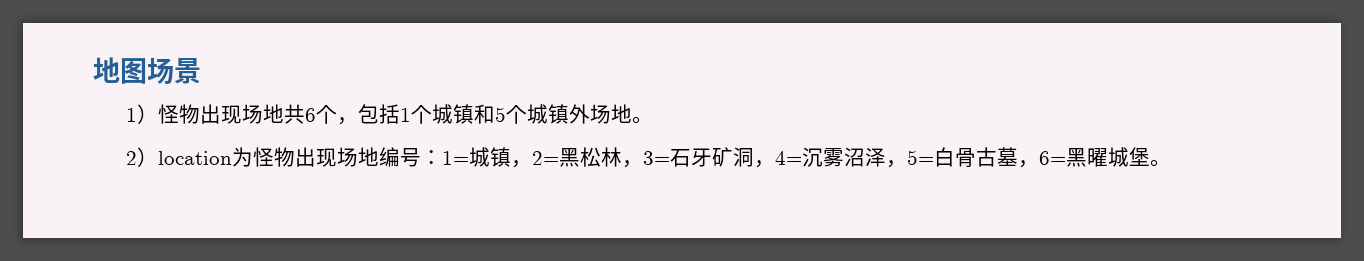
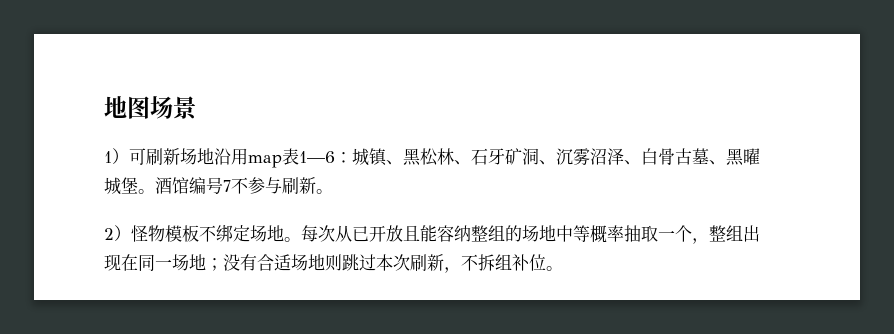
[157,104,653,125] [125,147,670,168] 怪物出现场地共6个，包括1个城镇和5个城镇外场地。 // 2）location为怪物出现场地编号：1=城镇，2=黑松林，3= -> [129,148,471,168] 可刷新场地沿用map表1—6：城镇、黑松林、
[753,151,802,168] ，4= -> [539,160,556,165] 、
[885,150,934,168] ，5= -> [624,160,641,165] 、
[1017,151,1066,168] ，6= -> [709,160,726,165] 、
(1171, 163) none -> [155,177,333,194] [104,224,760,244] [104,254,563,273] 酒馆编号7不参与刷新。 // 2）怪物模板不绑定场地。每次从已开放且能容纳整组的场地中等概率抽取一个，整组出现在同一场地；没有合适场地则跳过本次刷新，不拆组补位。

